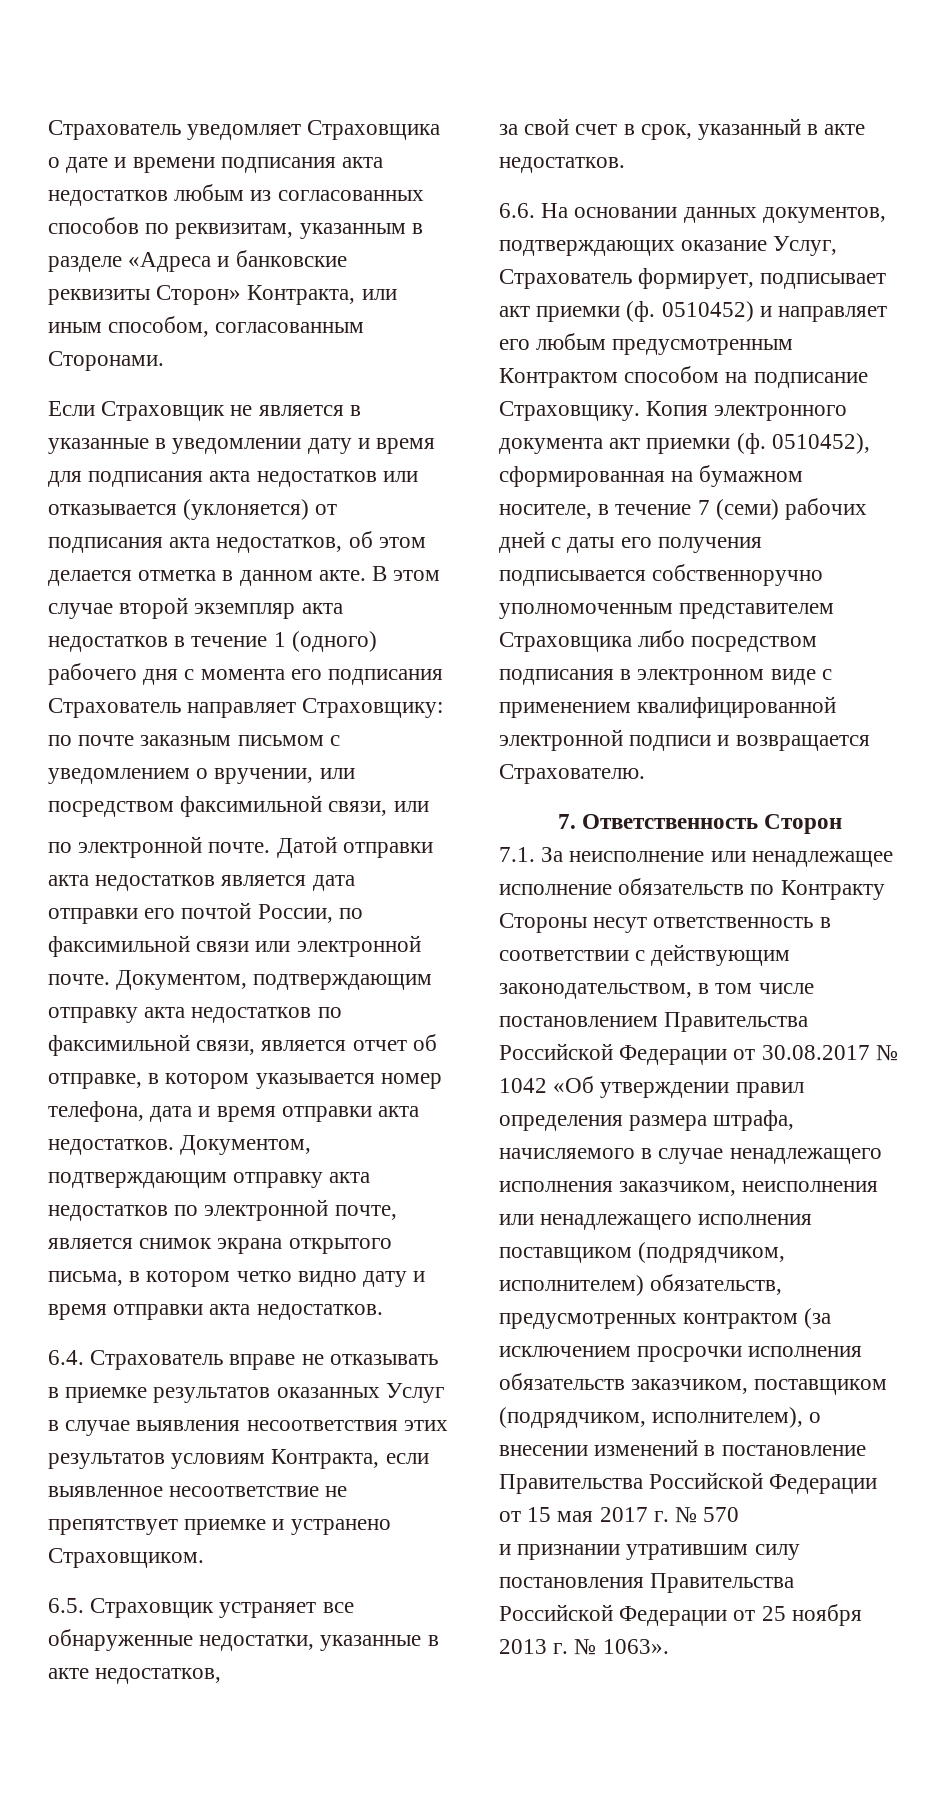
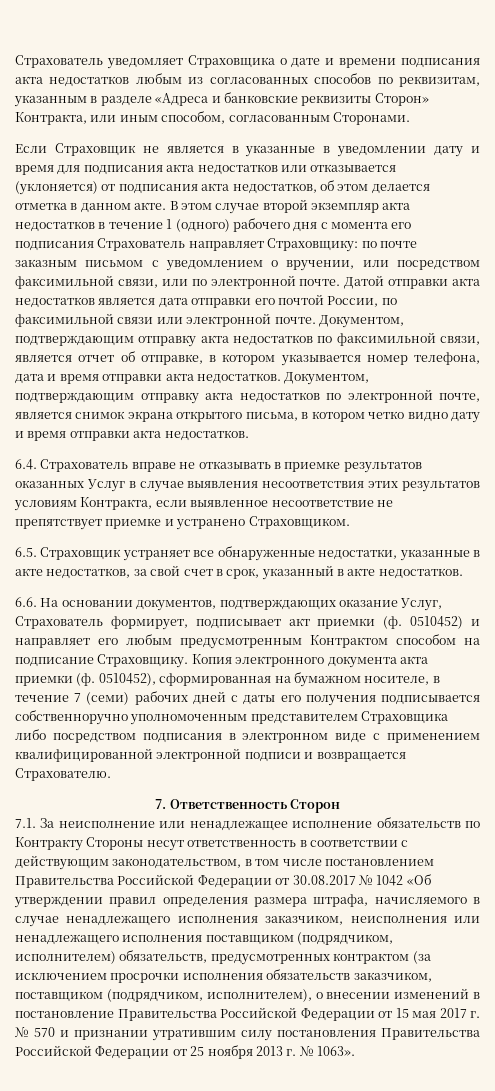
(429, 806) // -> (188, 282) none
(222, 1676) // -> (131, 573) none
[683,207,757,223] данных -> (133, 603) none
[609,438,641,449] акт -> [399,656,428,664] акта
(740, 1514) // -> (55, 1032) none

